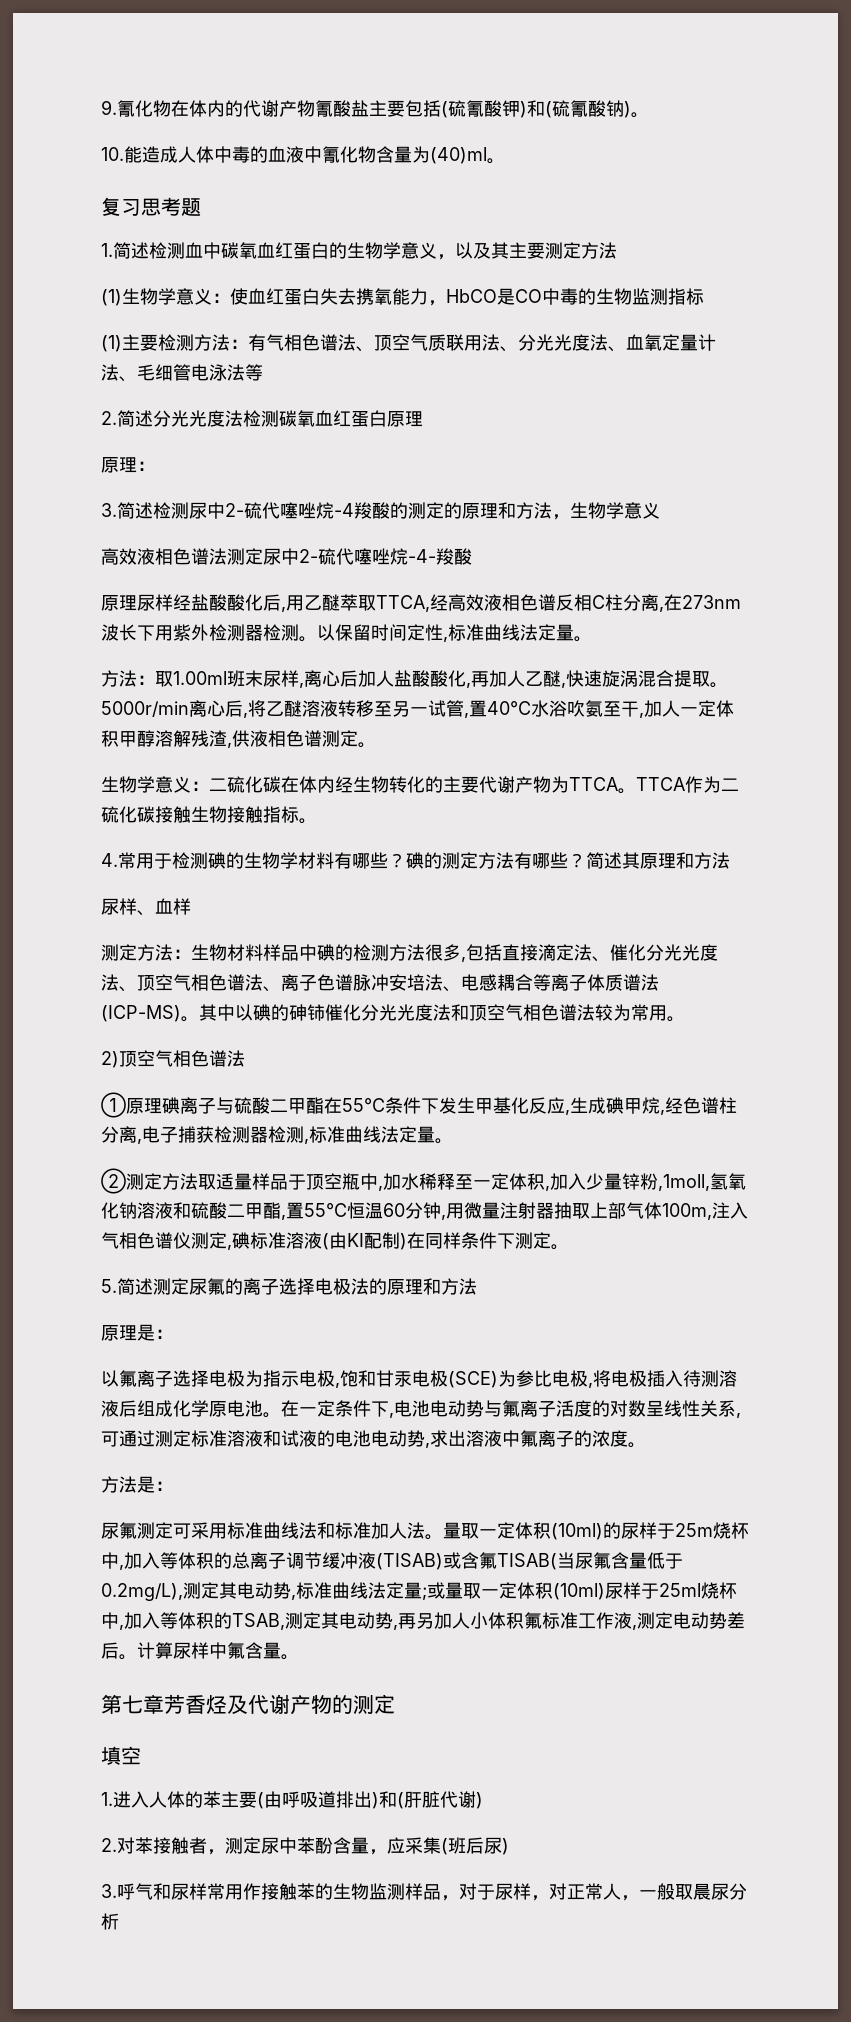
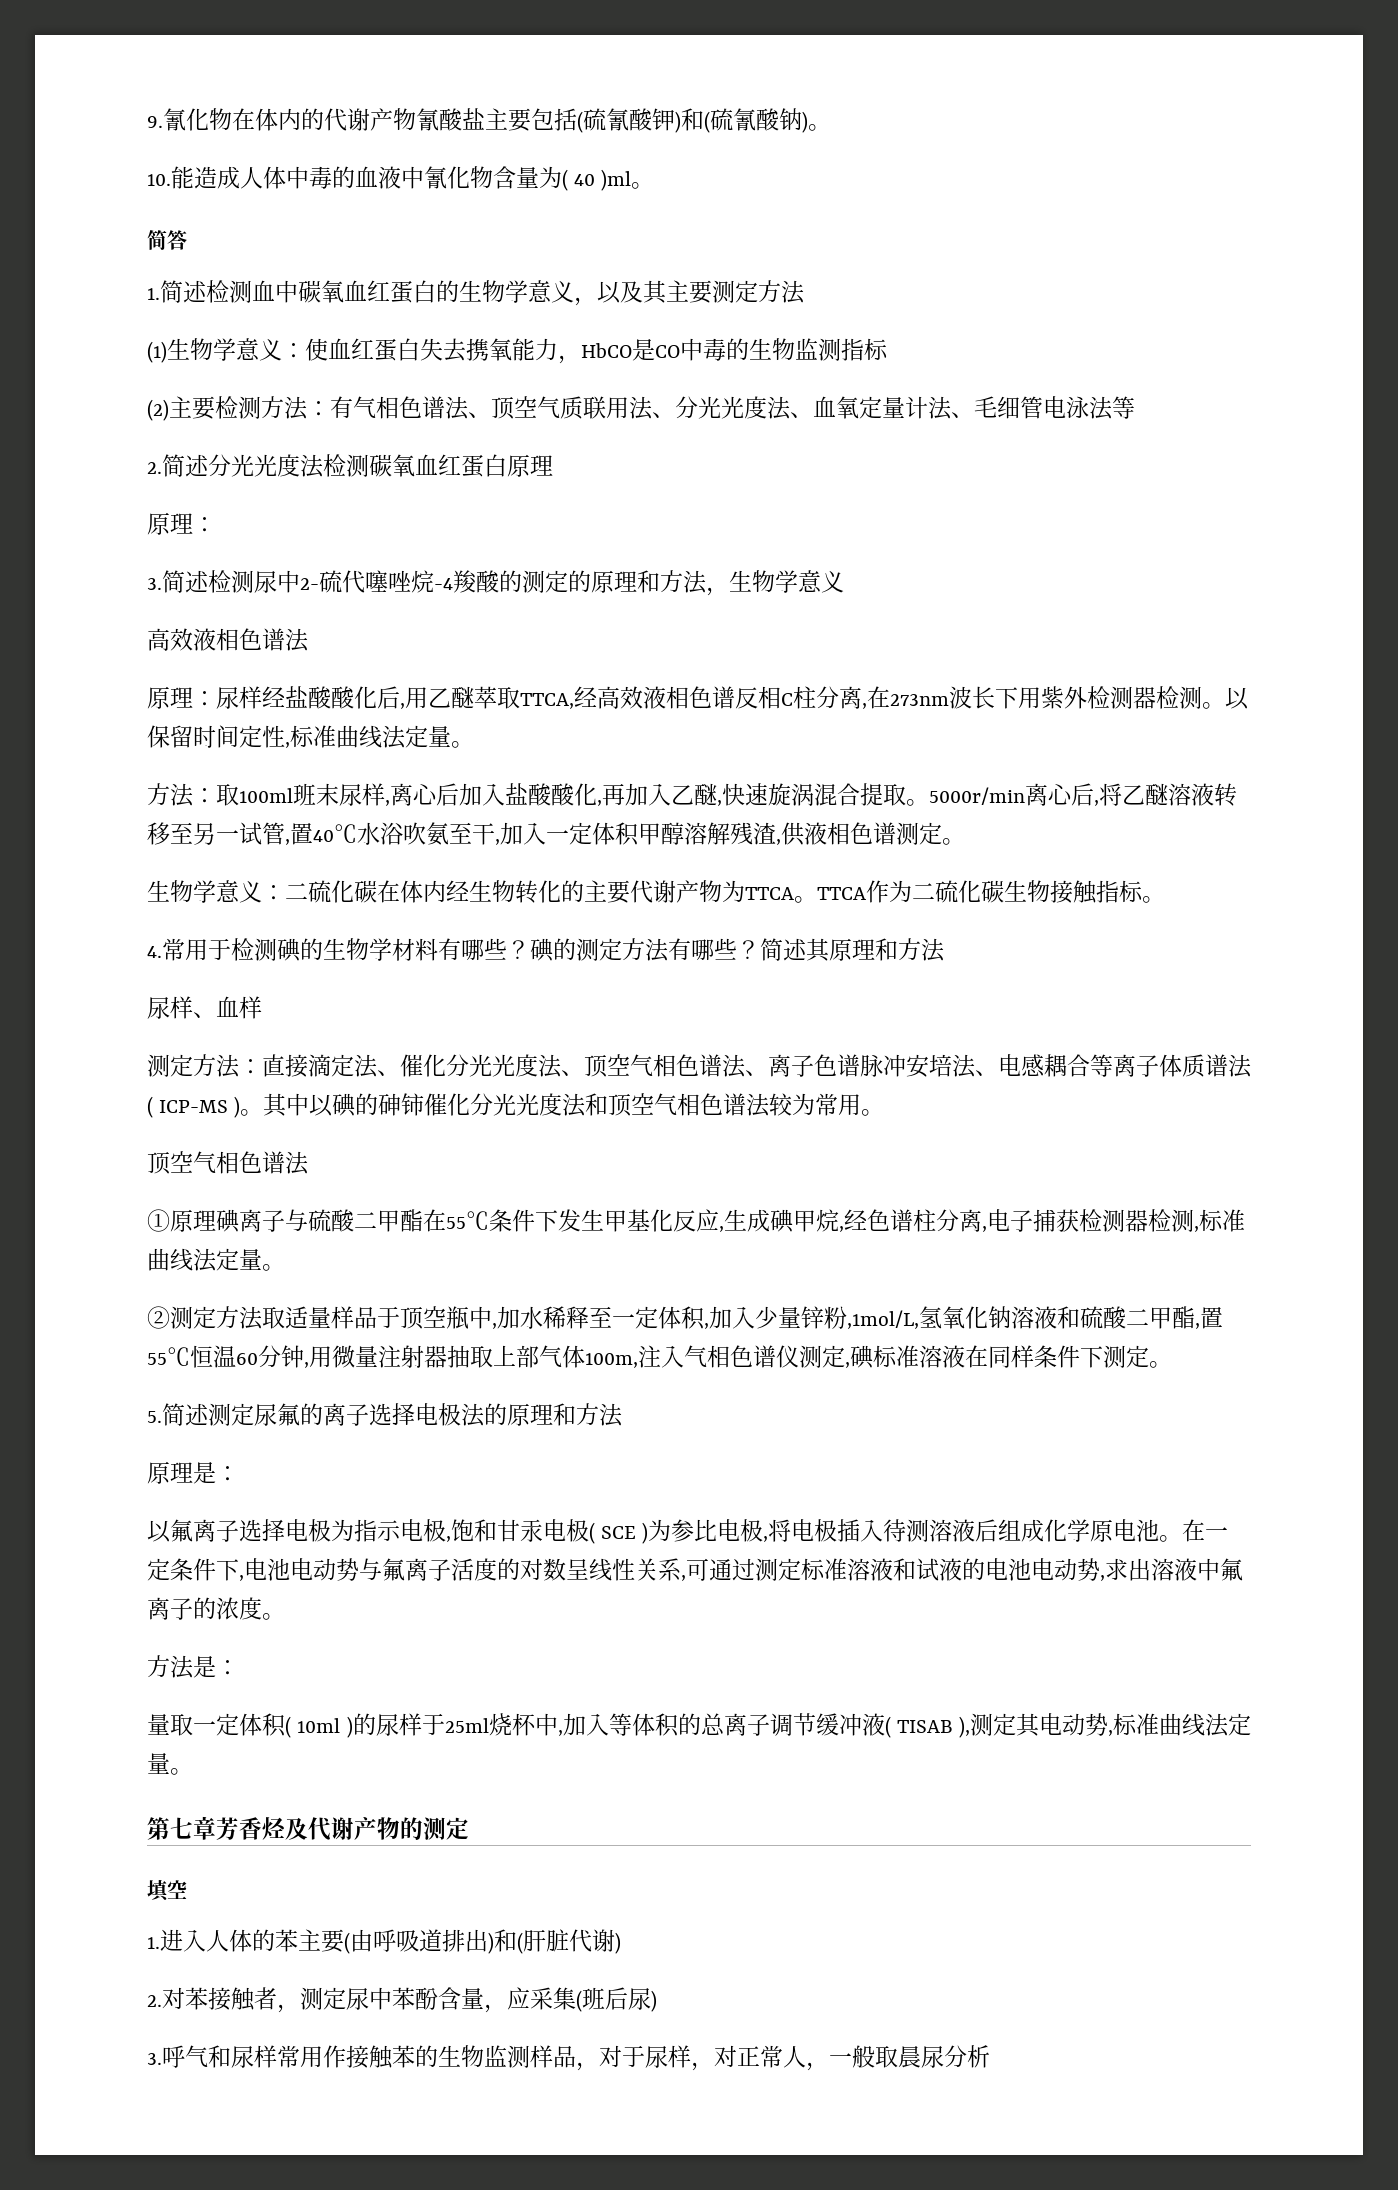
[430,147,505,164] [101,197,201,216] (40)ml。 // 复习思考题 -> [562,169,655,191] [147,230,187,250] ( 40 )ml。 // 简答
[101,335,122,352] (1) -> [147,399,169,421] (2)
[227,548,472,565] [101,595,137,611] 测定尿中2-硫代噻唑烷-4-羧酸 // 原理 -> [147,686,216,709] // 原理：
[173,671,227,685] 1.00ml -> [239,788,293,803] 100ml
[376,670,394,687] 人 -> [482,783,505,806] 入
[507,670,525,687] 人 -> [648,783,671,806] 入
[662,700,680,717] 人 -> [523,822,546,845] 入
[155,806,191,823] 接触 -> (1004, 891) none
[191,944,502,962] 生物材料样品中碘的检测方法很多,包括 -> (262, 1066) none
[101,1005,181,1022] (ICP-MS) -> [147,1096,241,1118] ( ICP-MS )
[101,1051,119,1068] 2) -> (885, 1112) none
[658,1174,710,1191] ,1moll, -> [847,1310,919,1329] ,1mol/L,
[322,1232,407,1250] (由KI配制) -> (965, 1356) none
[448,1371,498,1388] (SCE) -> [589,1522,649,1544] ( SCE )
[101,1522,603,1540] 尿氟测定可采用标准曲线法和标准加人法。量取一定体积(10ml) -> [147,1713,353,1738] 量取一定体积( 10ml )
[675,1523,713,1537] 25m -> [444,1718,489,1733] 25ml
[376,1552,683,1570] [101,1583,183,1601] (TISAB)或含氟TISAB(当尿氟含量低于0.2mg/L), -> [884,1716,970,1738] ( TISAB ),
[422,1582,737,1600] [101,1612,745,1630] [101,1642,281,1660] ;或量取一定体积(10ml)尿样于25ml烧杯中,加入等体积的TSAB,测定其电动势,再另加人小体积氟标准工作液,测定电动势差后。计算尿样中氟含量 -> (170, 1763) none

